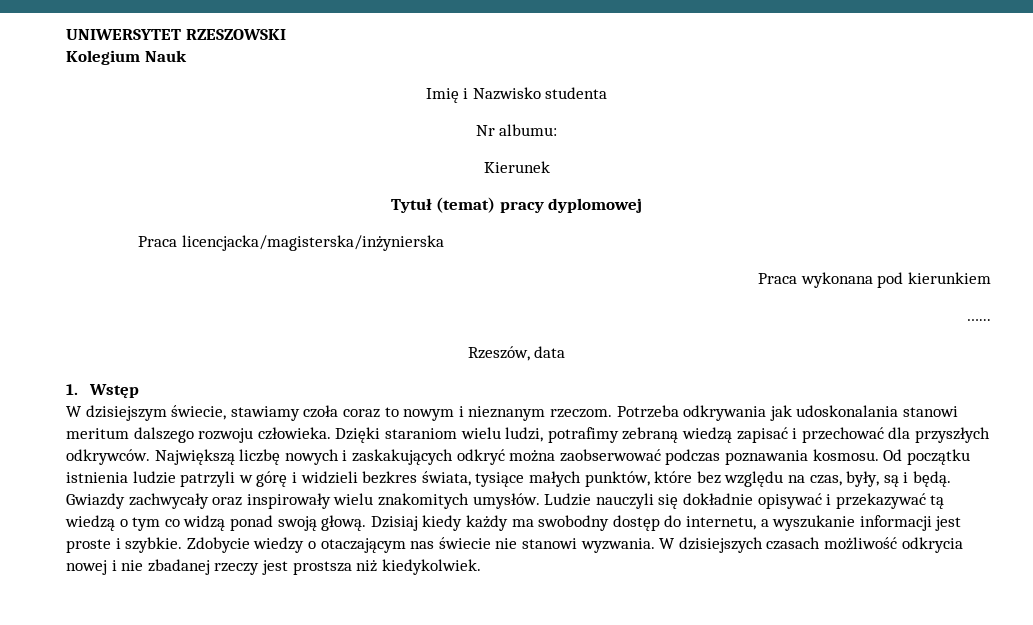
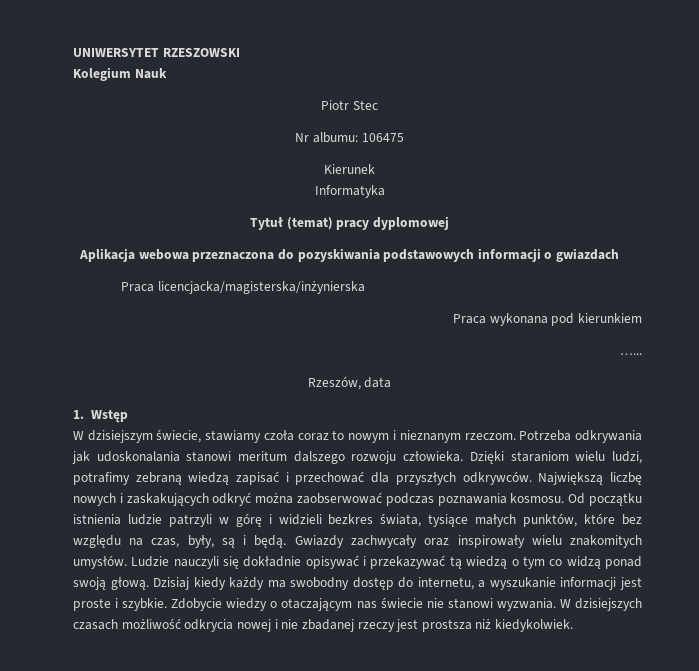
[425,87,608,103] Imię i Nazwisko studenta -> [321,100,378,110] Piotr Stec
(558, 130) none -> [361,133,404,142] 106475
(550, 167) none -> [314,185,385,198] // Informatyka
(643, 205) none -> [78,248,620,262] // Aplikacja webowa przeznaczona do pozyskiwania podstawowych informacji o gwiazdach

